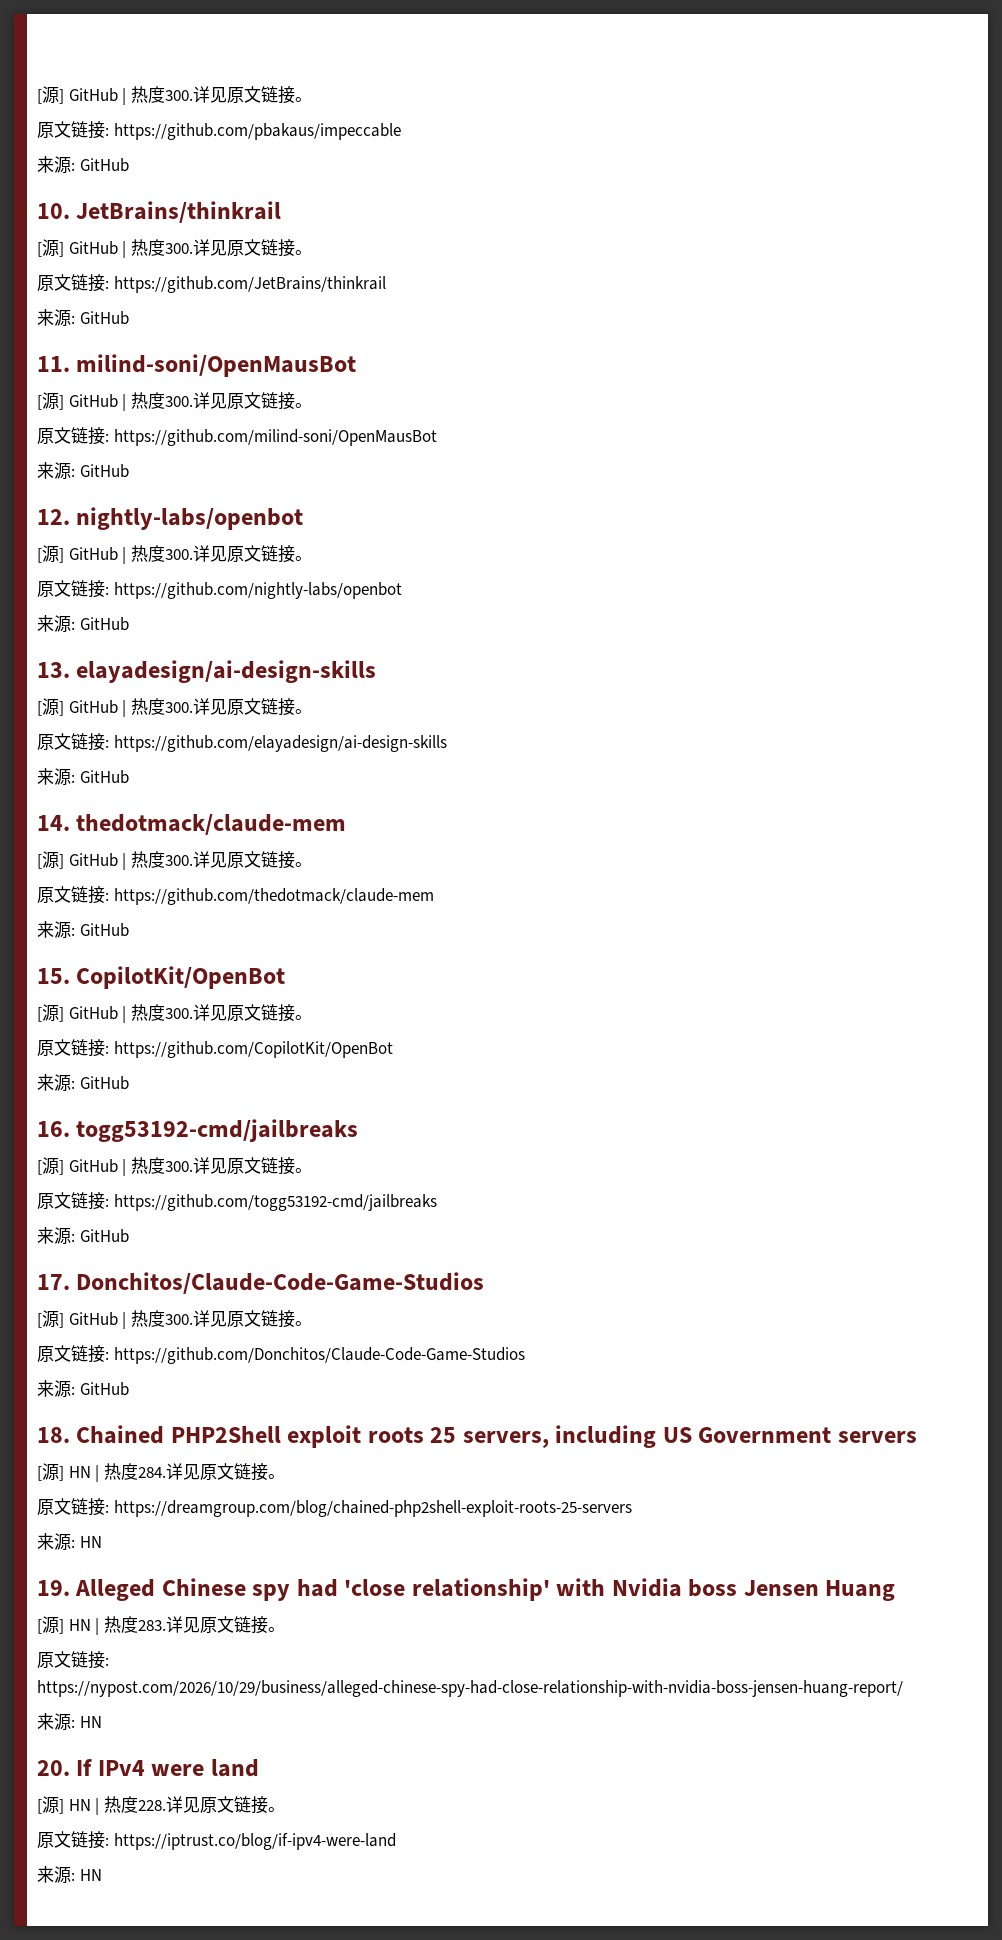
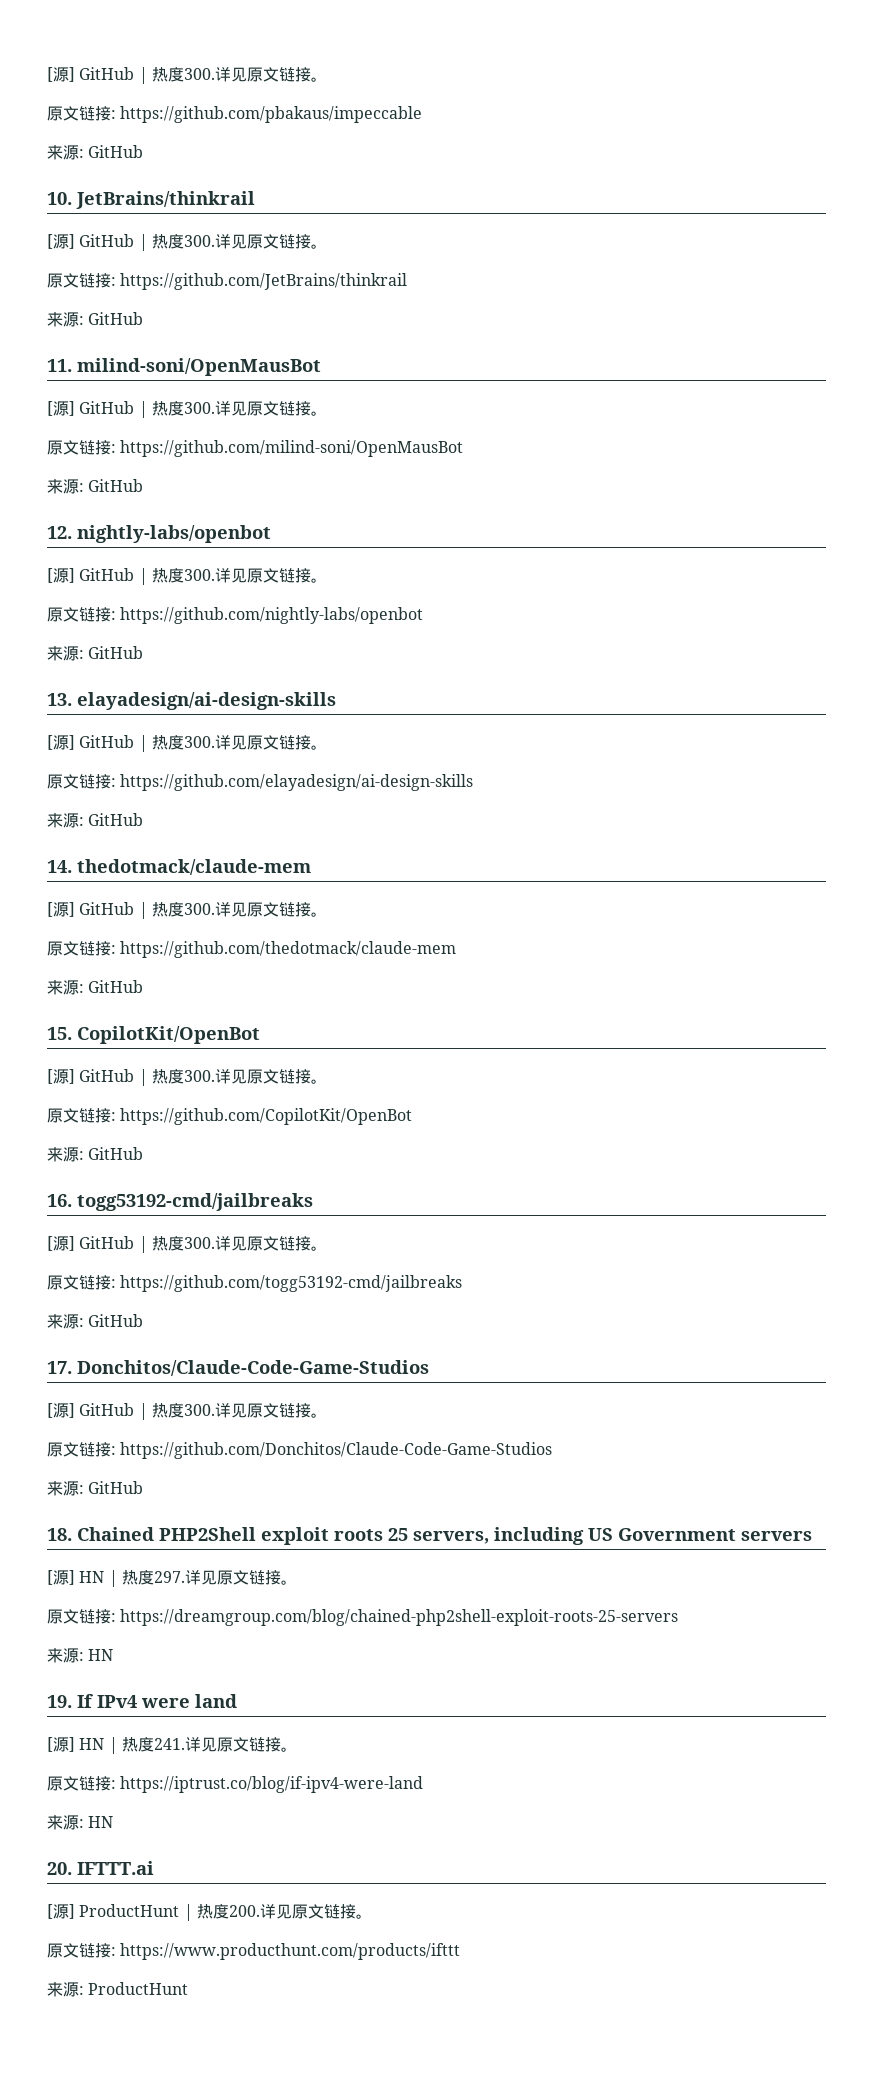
[137,1467,166,1478] 284. -> [153,1571,185,1583] 297.
[75,1578,896,1601] [37,1616,285,1635] [37,1651,109,1669] [37,1680,903,1697] [37,1713,102,1731] [37,1760,70,1776] Alleged Chinese spy had 'close relationship' with Nvidia boss Jensen Huang // [源] HN | 热度283.详见原文链接。 // 原文链接: https://nypost.com/2026/10/29/business/alleged-chinese-spy-had-close-relationship-with-nvidia-boss-jensen-huang-report/ // 来源: HN // 20. -> (72, 1701) none
[137,1800,166,1811] 228. -> [153,1738,185,1750] 241.
(102, 1875) none -> [47,1861,154,1875] [47,1904,372,1921] [47,1943,461,1960] [47,1982,189,1997] // 20. IFTTT.ai // [源] ProductHunt | 热度200.详见原文链接。 // 原文链接: https://www.producthunt.com/products/ifttt // 来源: ProductHunt

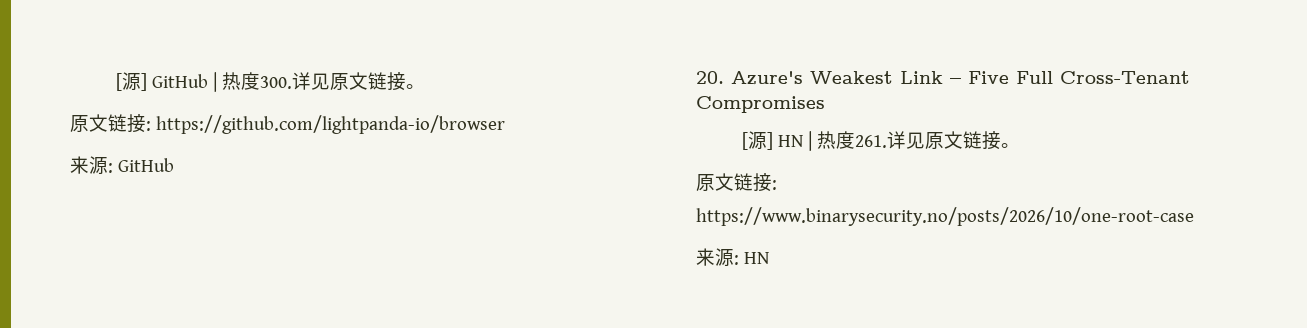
[120,106,423,123] [47,145,144,160] [47,191,255,209] [47,234,327,251] [47,273,408,290] [47,312,144,327] [47,358,321,376] [47,401,327,418] [47,440,464,457] [47,479,144,494] [47,525,271,543] [47,568,327,585] [47,607,424,624] [47,646,144,661] [47,692,336,710] [47,735,327,752] [47,774,474,791] [47,813,144,828] [47,859,311,875] [47,902,327,919] [47,941,457,958] [47,980,144,995] [47,1026,260,1044] [47,1069,327,1086] [47,1108,413,1125] [47,1147,144,1162] [47,1193,313,1211] [47,1236,327,1253] [47,1275,463,1292] [47,1314,144,1329] [47,1360,429,1376] [47,1403,327,1420] [47,1442,553,1459] [47,1481,144,1496] [47,1527,812,1545] [47,1570,297,1587] [47,1609,679,1626] [47,1648,114,1663] [47,1694,237,1708] [47,1737,297,1754] [47,1776,424,1793] [47,1815,114,1830] [47,1861,154,1875] [47,1904,372,1921] [47,1943,461,1960] [47,1982,189,1997] https://github.com/pbakaus/impeccable // 来源: GitHub // 10. JetBrains/thinkrail // [源] GitHub | 热度300.详见原文链接。 // 原文链接: https://github.com/JetBrains/thinkrail // 来源: GitHub // 11. milind-soni/OpenMausBot // [源] GitHub | 热度300.详见原文链接。 // 原文链接: https://github.com/milind-soni/OpenMausBot // 来源: GitHub // 12. nightly-labs/openbot // [源] GitHub | 热度300.详见原文链接。 // 原文链接: https://github.com/nightly-labs/openbot // 来源: GitHub // 13. elayadesign/ai-design-skills // [源] GitHub | 热度300.详见原文链接。 // 原文链接: https://github.com/elayadesign/ai-design-skills // 来源: GitHub // 14. thedotmack/claude-mem // [源] GitHub | 热度300.详见原文链接。 // 原文链接: https://github.com/thedotmack/claude-mem // 来源: GitHub // 15. CopilotKit/OpenBot // [源] GitHub | 热度300.详见原文链接。 // 原文链接: https://github.com/CopilotKit/OpenBot // 来源: GitHub // 16. togg53192-cmd/jailbreaks // [源] GitHub | 热度300.详见原文链接。 // 原文链接: https://github.com/togg53192-cmd/jailbreaks // 来源: GitHub // 17. Donchitos/Claude-Code-Game-Studios // [源] GitHub | 热度300.详见原文链接。 // 原文链接: https://github.com/Donchitos/Claude-Code-Game-Studios // 来源: GitHub // 18. Chained PHP2Shell exploit roots 25 servers, including US Government servers // [源] HN | 热度297.详见原文链接。 // 原文链接: https://dreamgroup.com/blog/chained-php2shell-exploit-roots-25-servers // 来源: HN // 19. If IPv4 were land // [源] HN | 热度241.详见原文链接。 // 原文链接: https://iptrust.co/blog/if-ipv4-were-land // 来源: HN // 20. IFTTT.ai // [源] ProductHunt | 热度200.详见原文链接。 // 原文链接: https://www.producthunt.com/products/ifttt // 来源: ProductHunt -> [155,115,505,134] [70,156,174,175] [696,71,1190,86] [696,96,825,113] [742,131,1021,151] [696,173,777,192] [696,207,1194,226] [696,248,769,267] https://github.com/lightpanda-io/browser // 来源: GitHub // 20. Azure's Weakest Link – Five Full Cross-Tenant Compromises // [源] HN | 热度261.详见原文链接。 // 原文链接: https://www.binarysecurity.no/posts/2026/10/one-root-case // 来源: HN

